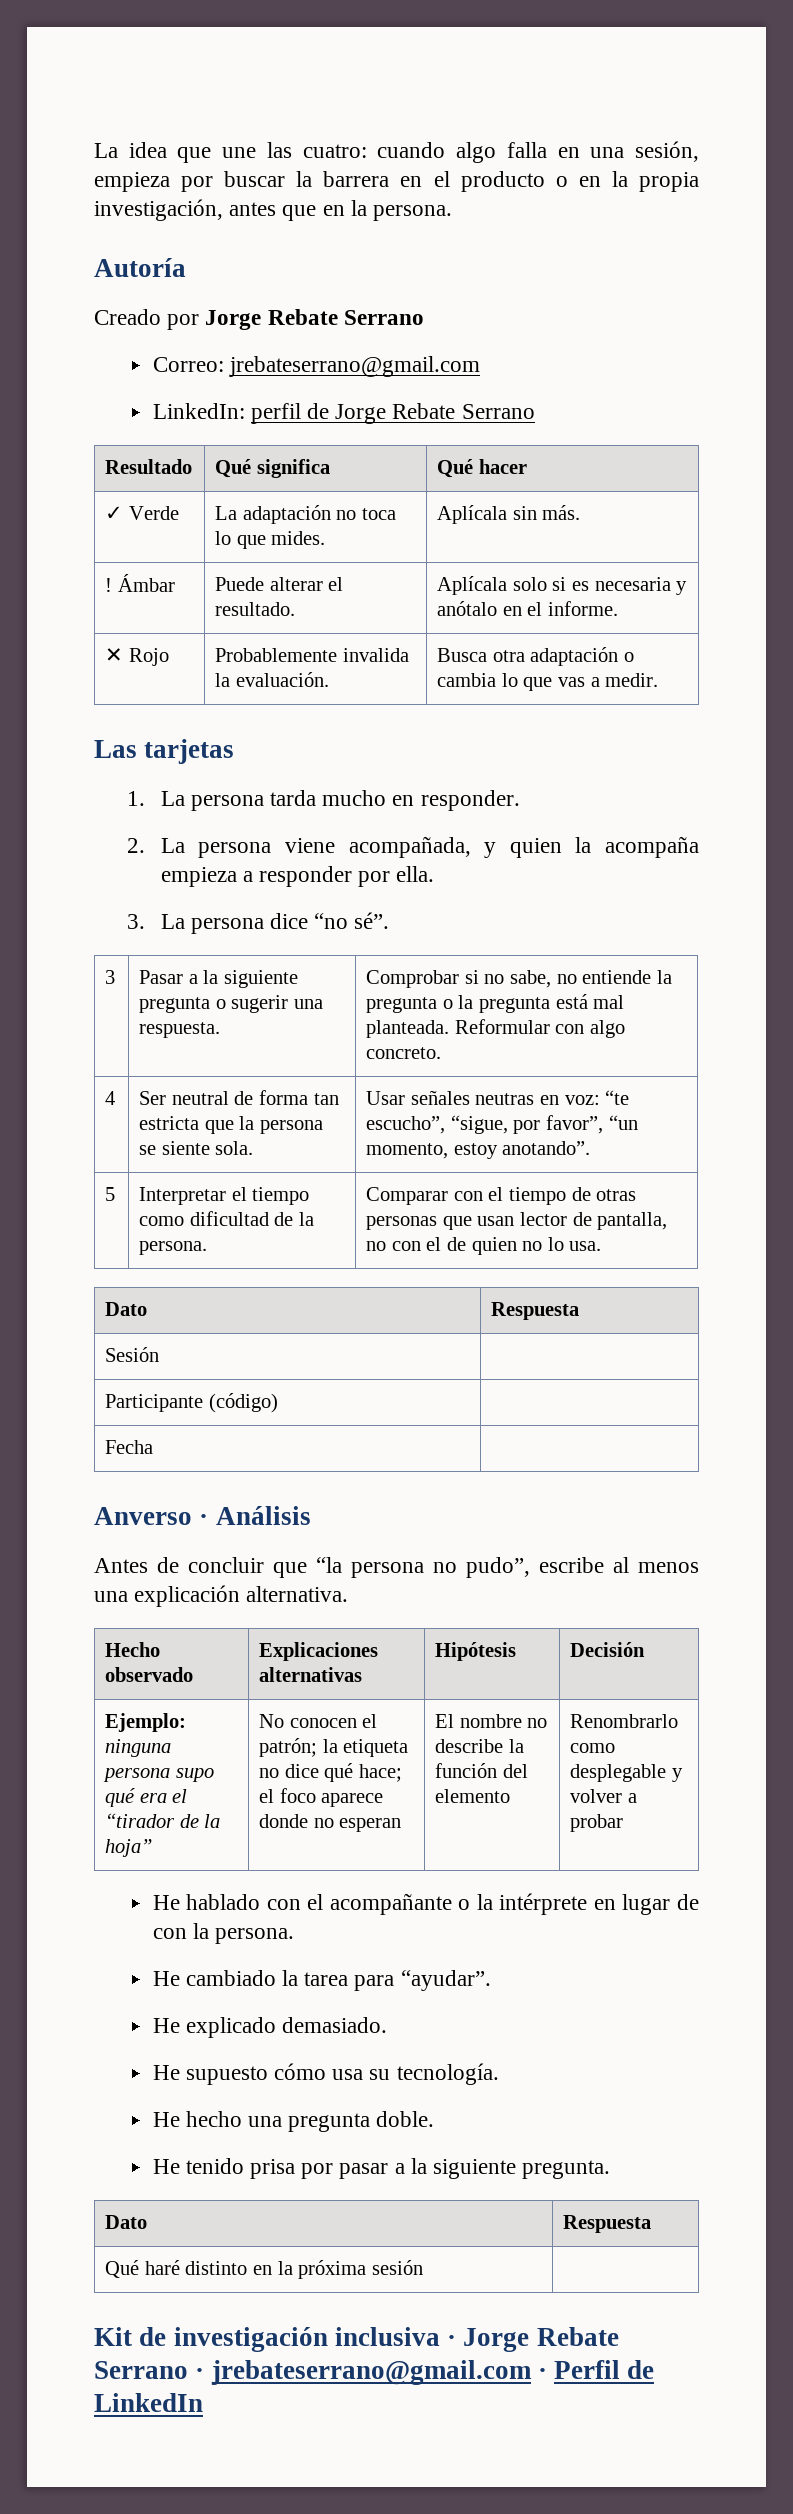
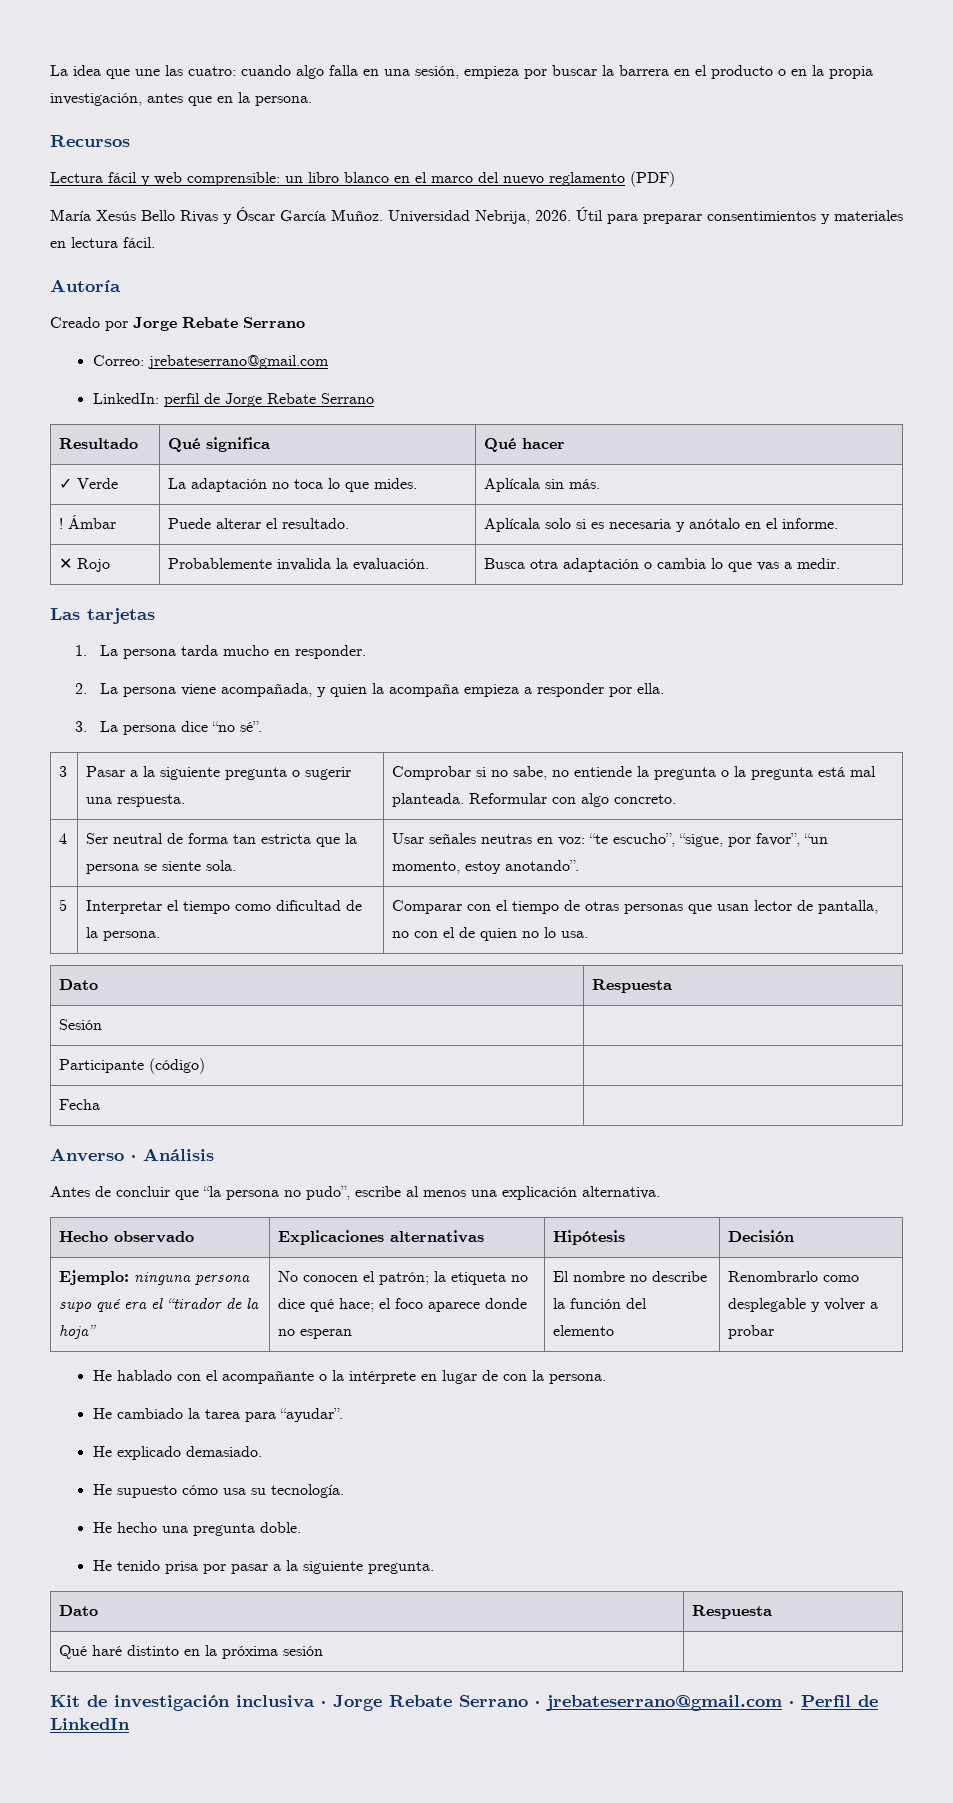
(453, 213) none -> [50,135,130,147] [50,171,675,187] [50,207,903,224] [50,237,155,248] // Recursos // Lectura fácil y web comprensible: un libro blanco en el marco del nuevo reglamento (PDF) // María Xesús Bello Rivas y Óscar García Muñoz. Universidad Nebrija, 2026. Útil para preparar consentimientos y materiales en lectura fácil.

